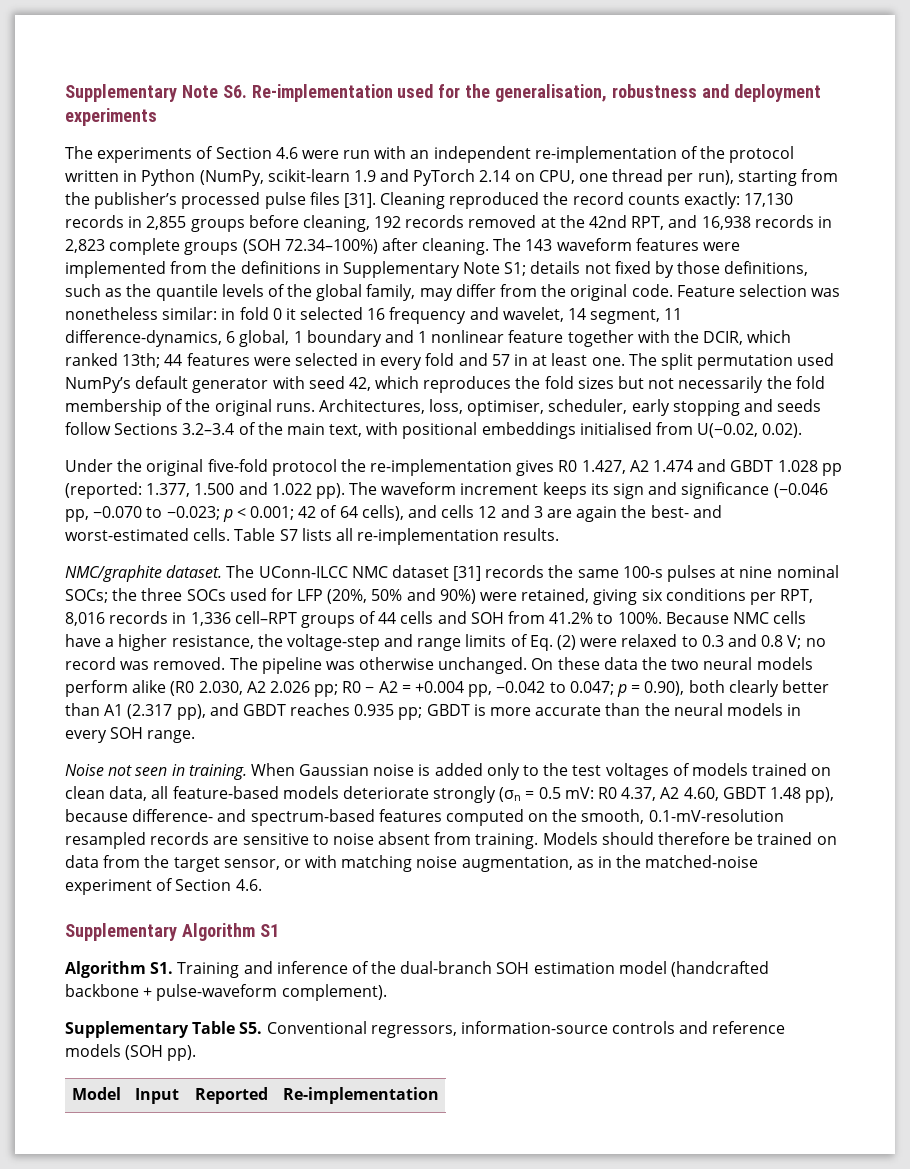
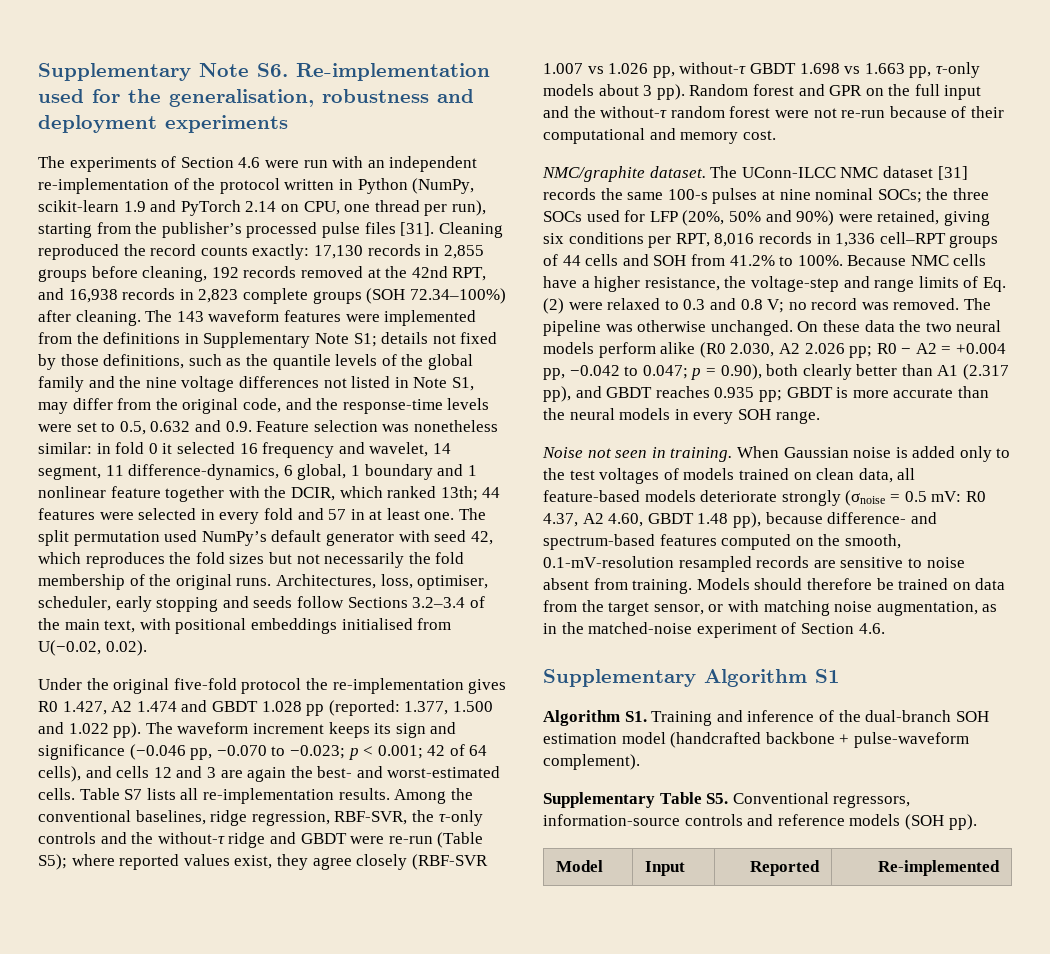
[366,284,416,301] family, -> [38,376,474,392] family and the nine voltage differences not listed in Note S1,
[631,284,673,297] code. -> [242,398,490,414] [38,420,252,435] code, and the response-time levels were set to 0.5, 0.632 and 0.9.
(560, 534) none -> [394,788,473,804] [38,810,483,826] [38,832,484,848] [38,854,488,870] [543,62,980,78] [543,84,982,100] [543,106,1004,118] [543,128,776,144] Among the conventional baselines, ridge regression, RBF-SVR, the τ-only controls and the without-τ ridge and GBDT were re-run (Table S5); where reported values exist, they agree closely (RBF-SVR 1.007 vs 1.026 pp, without-τ GBDT 1.698 vs 1.663 pp, τ-only models about 3 pp). Random forest and GPR on the full input and the without-τ random forest were not re-run because of their computational and memory cost.
[499,787,522,802] (σn -> [845,490,886,506] (σnoise
[283,1087,440,1104] Re-implementation -> [878,860,1001,876] Re-implemented

